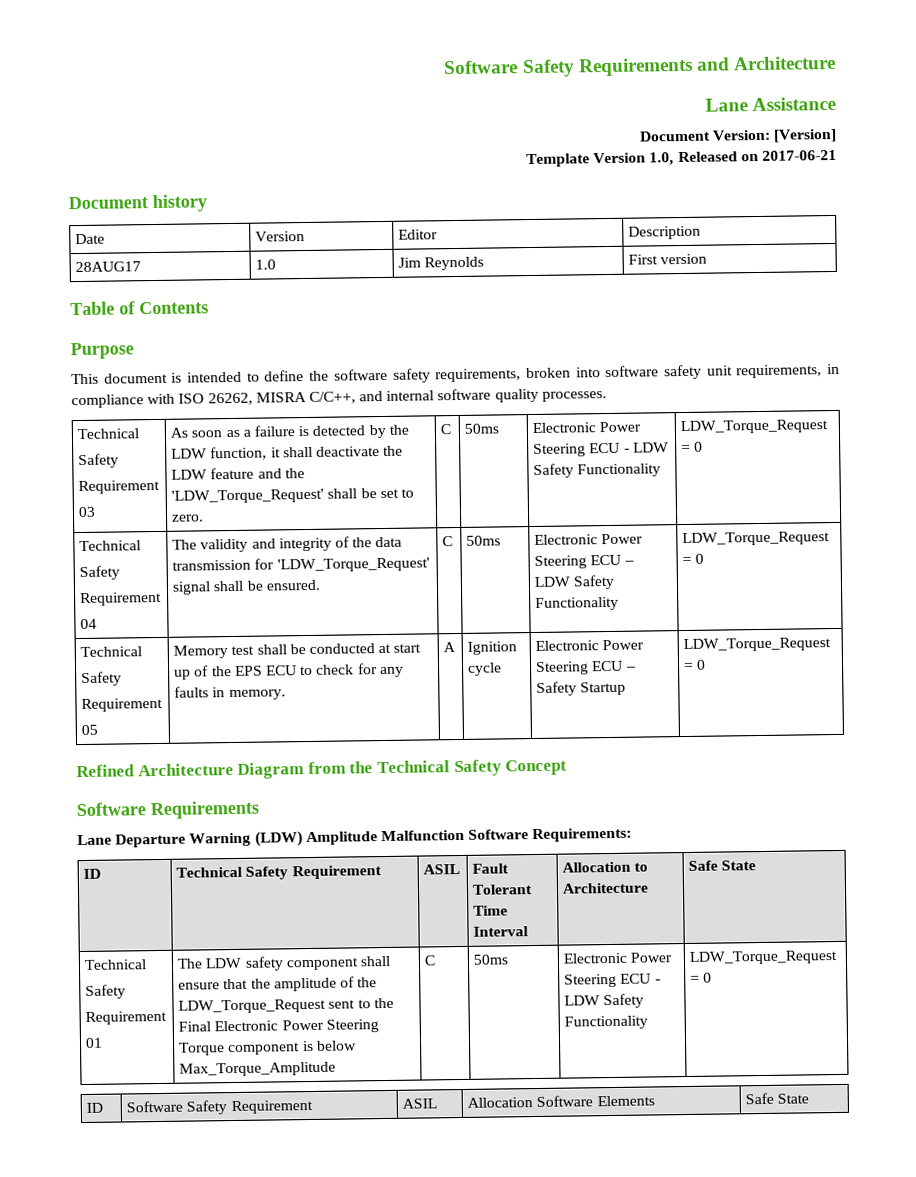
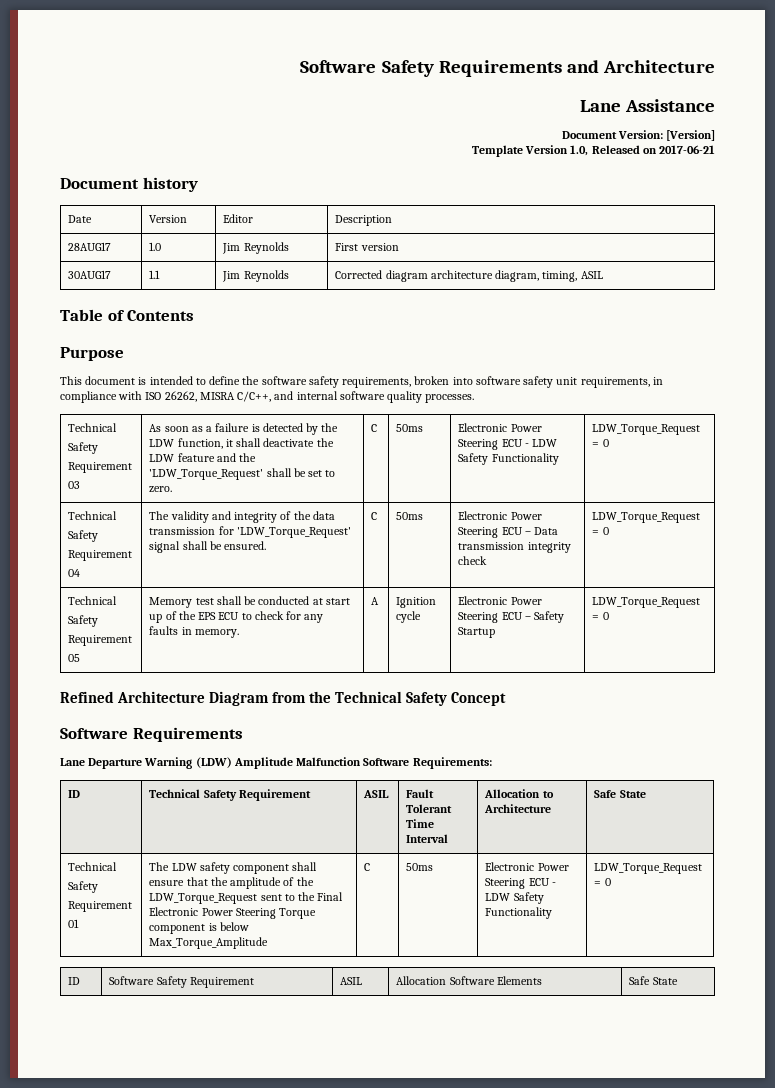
(708, 259) none -> [68,270,112,279] [149,270,161,279] [222,270,289,282] [335,270,603,282] // 30AUG17 | 1.1 | Jim Reynolds | Corrected diagram architecture diagram, timing, ASIL
[534,574,616,590] [535,596,620,611] LDW Safety Functionality -> [534,527,559,535] [458,542,571,553] [458,556,488,565] Data transmission integrity check

